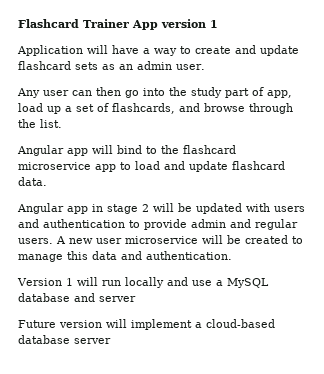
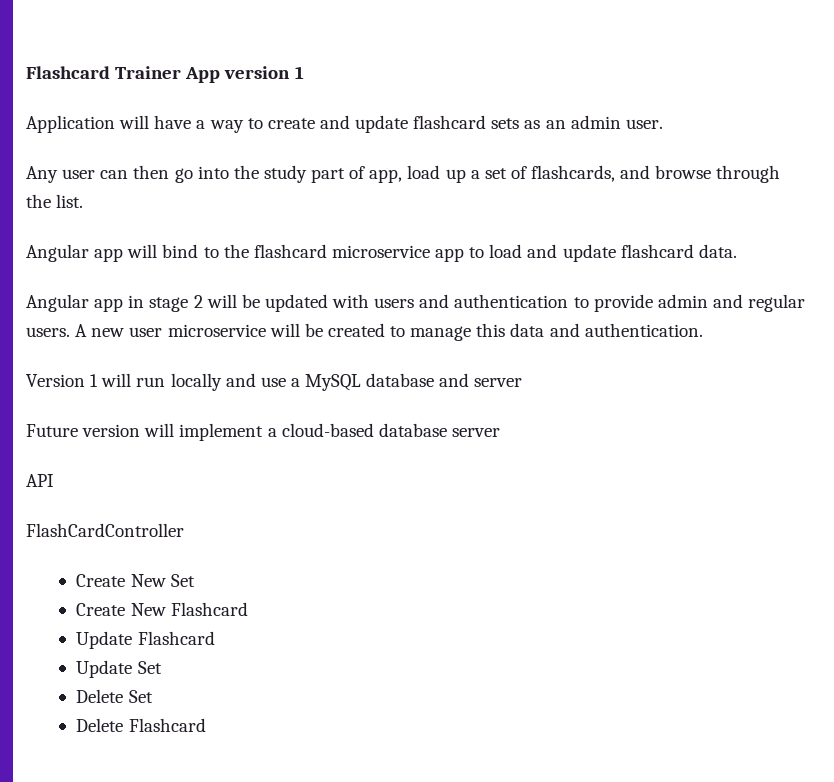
(111, 341) none -> [26,474,54,487] [26,523,184,537] [76,574,195,587] [76,602,248,616] [76,631,215,649] [76,660,162,678] [76,689,153,703] [76,718,206,732] // API // FlashCardController // Create New Set // Create New Flashcard // Update Flashcard // Update Set // Delete Set // Delete Flashcard

